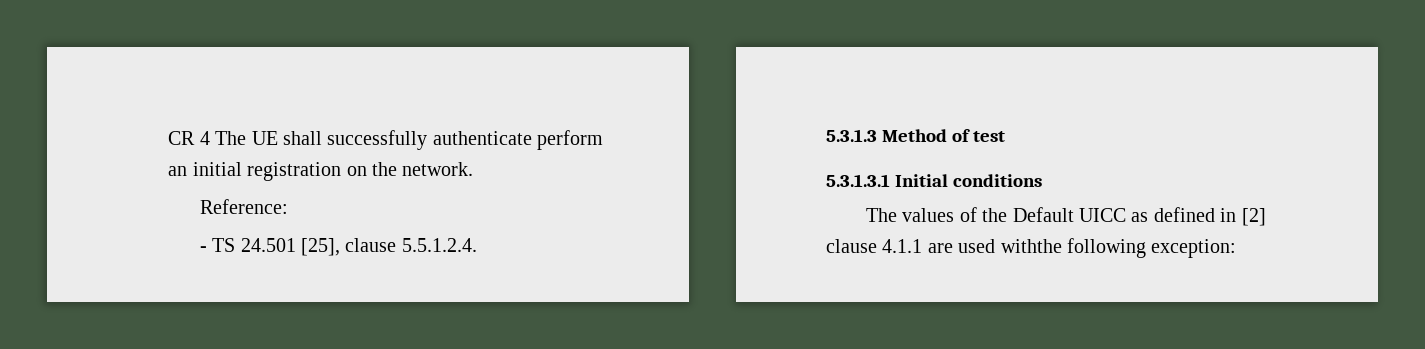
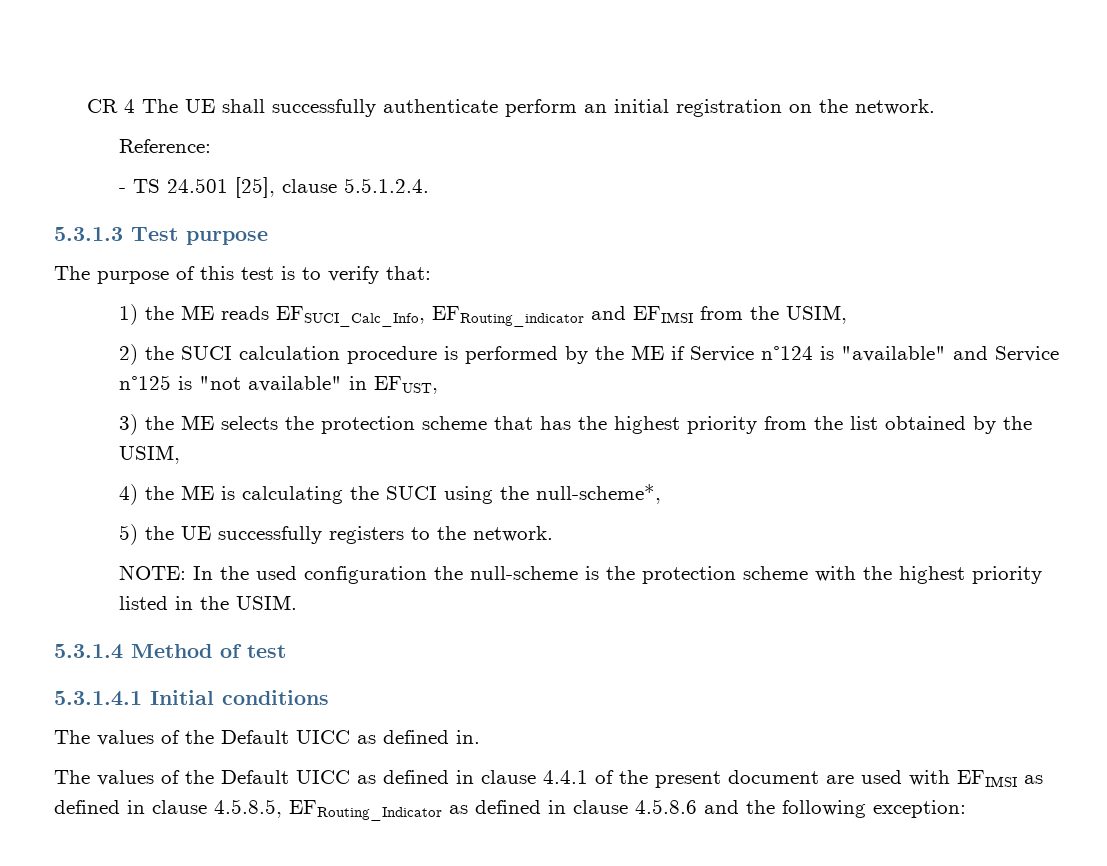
(877, 135) none -> [131,227,268,245] [54,266,431,284] [119,304,848,327] [119,344,1060,365] [119,375,439,394] [119,414,1033,435] [119,445,181,464] [119,484,662,505] [119,524,554,545] [119,565,1043,584] [119,595,298,610] [54,644,123,659] Test purpose // The purpose of this test is to verify that: // 1) the ME reads EFSUCI_Calc_Info, EFRouting_indicator and EFIMSI from the USIM, // 2) the SUCI calculation procedure is performed by the ME if Service n°124 is "available" and Service n°125 is "not available" in EFUST, // 3) the ME selects the protection scheme that has the highest priority from the list obtained by the USIM, // 4) the ME is calculating the SUCI using the null-scheme*, // 5) the UE successfully registers to the network. // NOTE: In the used configuration the null-scheme is the protection scheme with the highest priority listed in the USIM. // 5.3.1.4
[826,174,890,187] 5.3.1.3.1 -> [54,691,142,706] 5.3.1.4.1
(1043, 180) none -> [54,730,480,746] // The values of the Default UICC as defined in.
[1241,208,1266,226] [826,239,1062,253] [2] clause 4.1.1 are used withthe -> [481,770,1043,788] [54,799,775,821] clause 4.4.1 of the present document are used with EFIMSI as defined in clause 4.5.8.5, EFRouting_Indicator as defined in clause 4.5.8.6 and the

